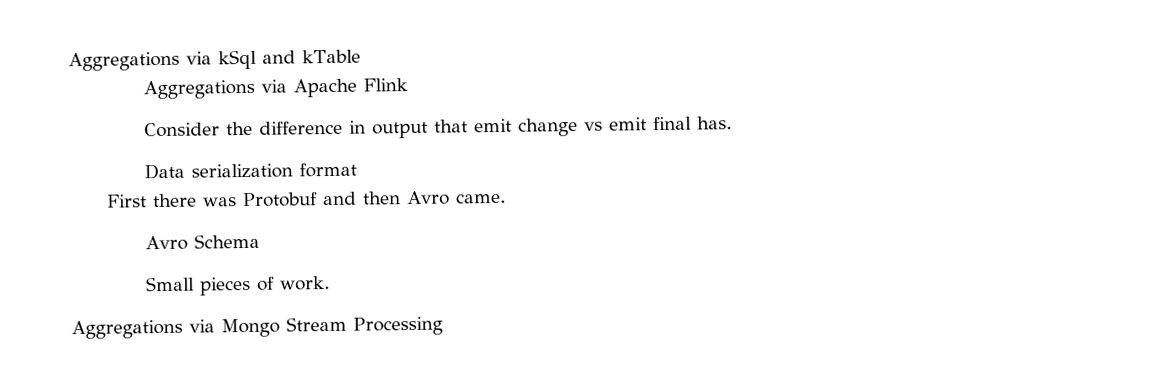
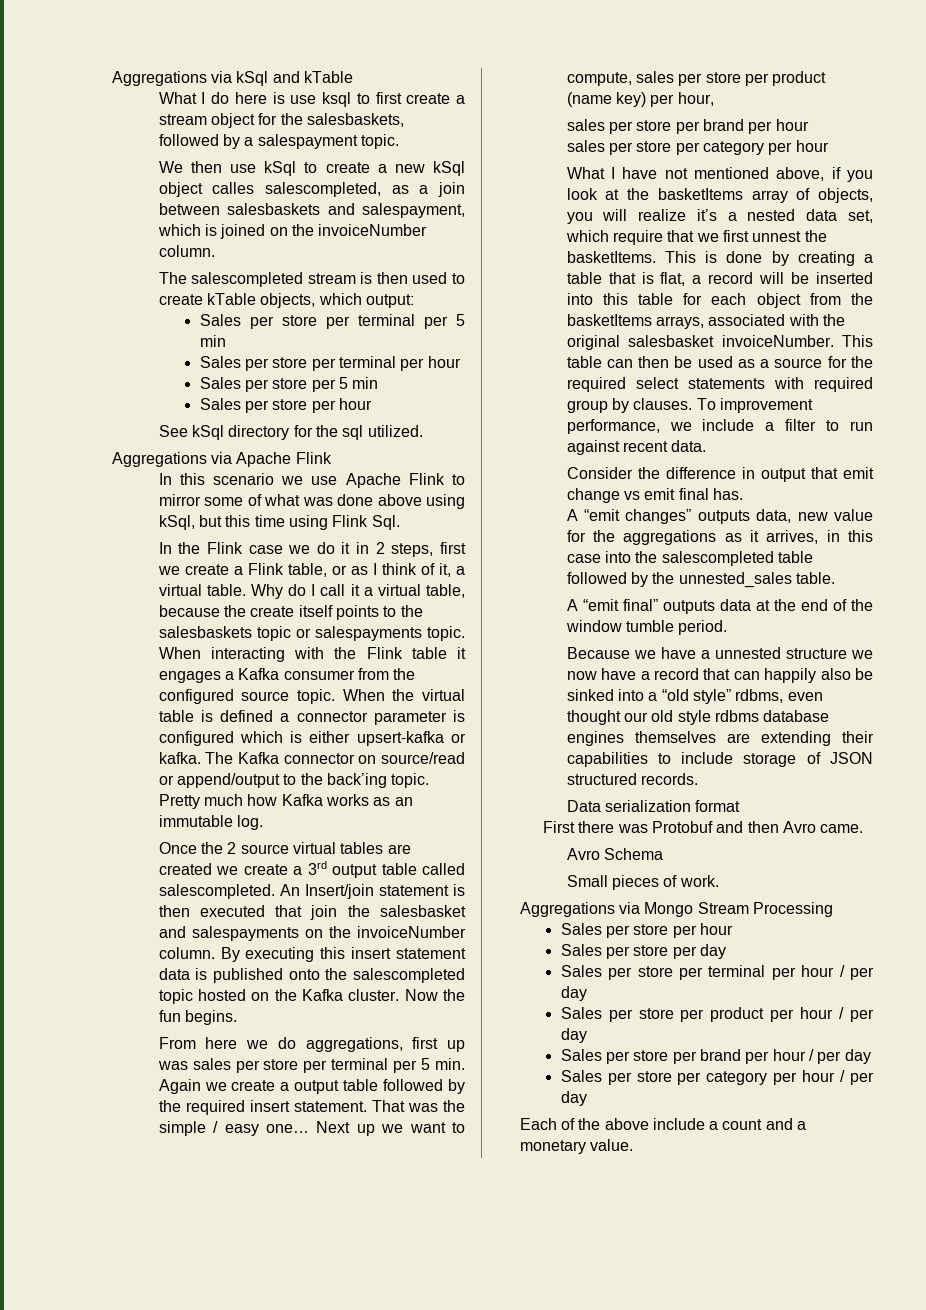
[142,78,408,100] Aggregations via Apache Flink -> [158,92,466,107] [158,113,404,128] [158,134,399,149] [158,161,465,176] [158,182,465,197] [158,203,465,218] [157,224,428,239] [158,245,215,257] [158,272,465,287] [158,293,414,308] [199,314,465,329] [199,335,226,347] [199,356,461,371] [199,377,379,392] [199,398,373,413] [158,425,423,440] [111,452,332,467] [158,473,465,488] [158,494,465,509] [158,515,400,530] [158,542,466,557] [157,563,466,577] [158,584,465,599] [158,605,423,620] [158,626,465,641] [158,647,466,662] [158,668,416,683] [158,689,465,704] [158,710,465,725] [158,731,466,746] [158,752,466,764] [158,773,430,788] [158,794,413,809] [158,815,264,830] [158,842,411,854] [158,861,465,878] [158,884,465,899] [158,905,466,920] [158,926,466,941] [158,947,466,962] [158,968,466,983] [158,989,465,1004] [158,1010,238,1025] [158,1037,465,1052] [157,1058,465,1073] [158,1079,465,1094] [158,1100,465,1115] [158,1121,465,1136] [566,71,827,86] [566,92,714,107] [566,119,809,134] [566,140,829,155] [566,167,873,182] [566,188,873,203] [566,209,873,224] [565,230,827,245] [566,251,873,266] [566,272,873,286] [566,293,873,308] [566,314,845,329] [566,335,873,350] [566,356,873,368] [566,377,873,392] [566,398,813,413] [566,419,873,434] [566,440,707,455] What I do here is use ksql to first create a stream object for the salesbaskets, followed by a salespayment topic. // We then use kSql to create a new kSql object calles salescompleted, as a join between salesbaskets and salespayment, which is joined on the invoiceNumber column. // The salescompleted stream is then used to create kTable objects, which output: // Sales per store per terminal per 5 min // Sales per store per terminal per hour // Sales per store per 5 min // Sales per store per hour // See kSql directory for the sql utilized. // Aggregations via Apache Flink // In this scenario we use Apache Flink to mirror some of what was done above using kSql, but this time using Flink Sql. // In the Flink case we do it in 2 steps, first we create a Flink table, or as I think of it, a virtual table. Why do I call it a virtual table, because the create itself points to the salesbaskets topic or salespayments topic. When interacting with the Flink table it engages a Kafka consumer from the configured source topic. When the virtual table is defined a connector parameter is configured which is either upsert-kafka or kafka. The Kafka connector on source/read or append/output to the back’ing topic. Pretty much how Kafka works as an immutable log. // Once the 2 source virtual tables are created we create a 3rd output table called salescompleted. An Insert/join statement is then executed that join the salesbasket and salespayments on the invoiceNumber column. By executing this insert statement data is published onto the salescompleted topic hosted on the Kafka cluster. Now the fun begins. // From here we do aggregations, first up was sales per store per terminal per 5 min. Again we create a output table followed by the required insert statement. That was the simple / easy one… Next up we want to compute, sales per store per product (name key) per hour, // sales per store per brand per hour // sales per store per category per hour // What I have not mentioned above, if you look at the basketItems array of objects, you will realize it’s a nested data set, which require that we first unnest the basketItems. This is done by creating a table that is flat, a record will be inserted into this table for each object from the basketItems arrays, associated with the original salesbasket invoiceNumber. This table can then be used as a source for the required select statements with required group by clauses. To improvement performance, we include a filter to run against recent data.
(732, 123) none -> [566,509,873,524] [566,530,873,545] [566,551,813,566] [566,572,835,588] [566,599,873,614] [565,620,728,635] [566,647,873,659] [566,668,873,683] [566,689,823,704] [566,710,830,725] [566,731,874,746] [566,752,873,767] [566,773,699,785] // A “emit changes” outputs data, new value for the aggregations as it arrives, in this case into the salescompleted table followed by the unnested_sales table. // A “emit final” outputs data at the end of the window tumble period. // Because we have a unnested structure we now have a record that can happily also be sinked into a “old style” rdbms, even thought our old style rdbms database engines themselves are extending their capabilities to include storage of JSON structured records.
(443, 326) none -> [560,923,734,938] [560,944,727,959] [560,965,874,980] [560,986,587,1001] [560,1007,874,1022] [560,1028,587,1043] [560,1049,871,1064] [560,1070,874,1085] [560,1091,587,1106] [519,1118,807,1130] [519,1139,633,1154] // Sales per store per hour // Sales per store per day // Sales per store per terminal per hour / per day // Sales per store per product per hour / per day // Sales per store per brand per hour / per day // Sales per store per category per hour / per day // Each of the above include a count and a monetary value.

